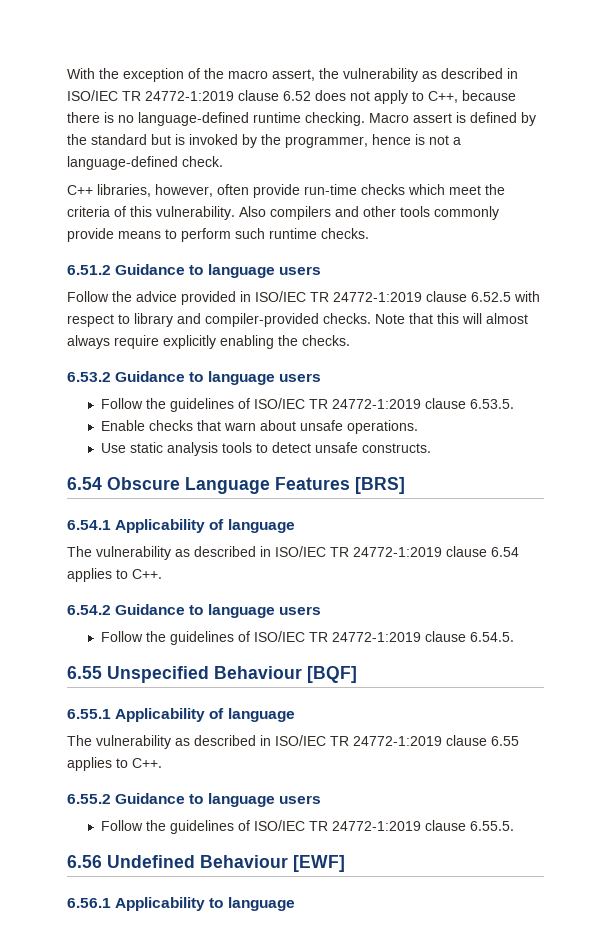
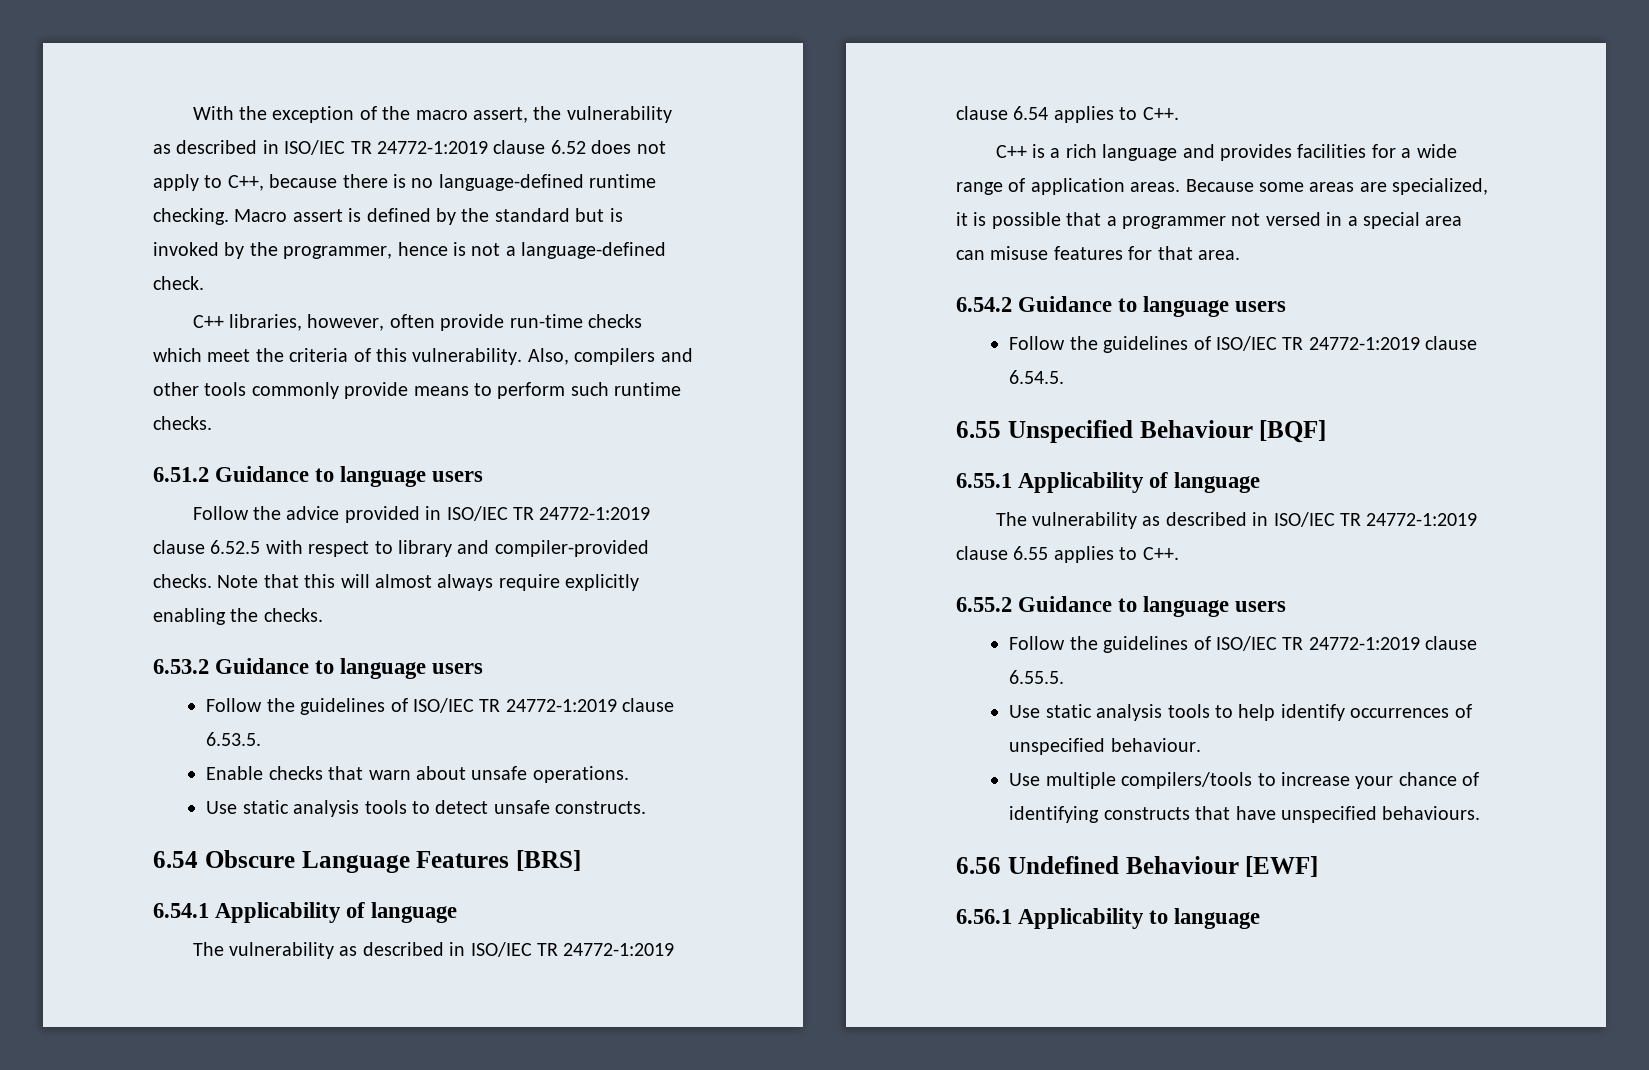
[239,206,266,217] Also -> [527,348,569,365] Also,
(162, 574) none -> [995,144,1457,161] [956,178,1489,195] [956,212,1463,229] [956,246,1240,260] // C++ is a rich language and provides facilities for a wide range of application areas. Because some areas are specialized, it is possible that a programmer not versed in a special area can misuse features for that area.
(515, 826) none -> [1009,704,1472,721] [1009,738,1201,755] [1009,772,1480,789] [1009,806,1481,823] // Use static analysis tools to help identify occurrences of unspecified behaviour. // Use multiple compilers/tools to increase your chance of identifying constructs that have unspecified behaviours.

